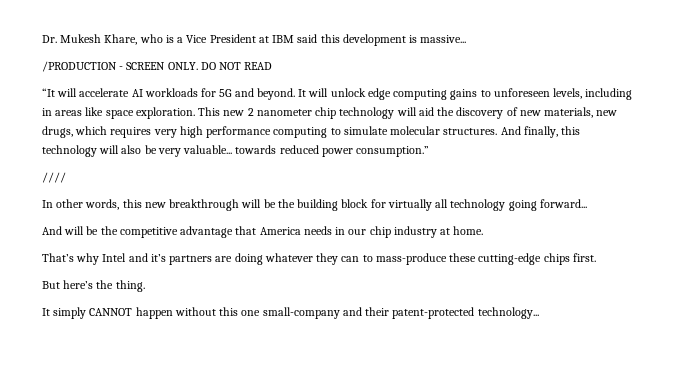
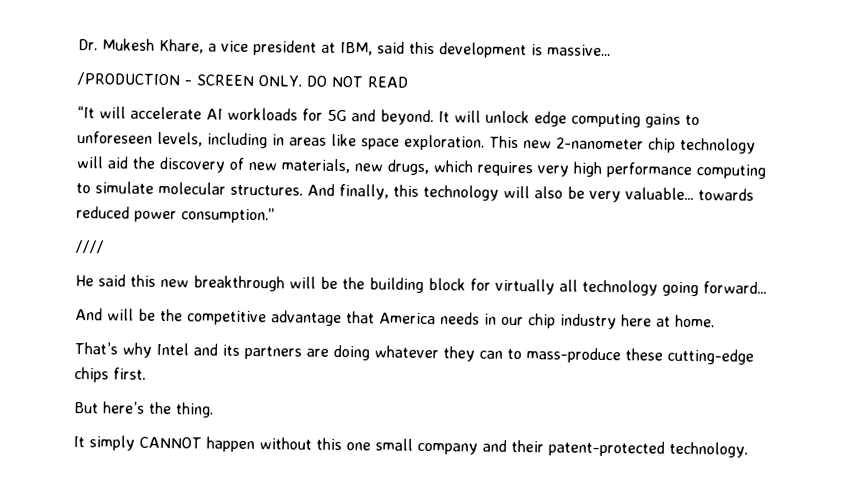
[139,34,295,43] who is a Vice President at IBM -> [208,40,373,56] a vice president at IBM,
[247,108,312,116] 2 nanometer -> [556,137,644,150] 2-nanometer
[42,199,120,210] In other words, -> [75,274,126,287] He said
(437, 232) none -> [621,314,652,327] here
[150,254,166,262] it’s -> [222,344,240,356] its
[262,307,340,319] small-company -> [375,438,478,455] small company
[477,307,539,319] technology... -> [669,441,748,458] technology.

